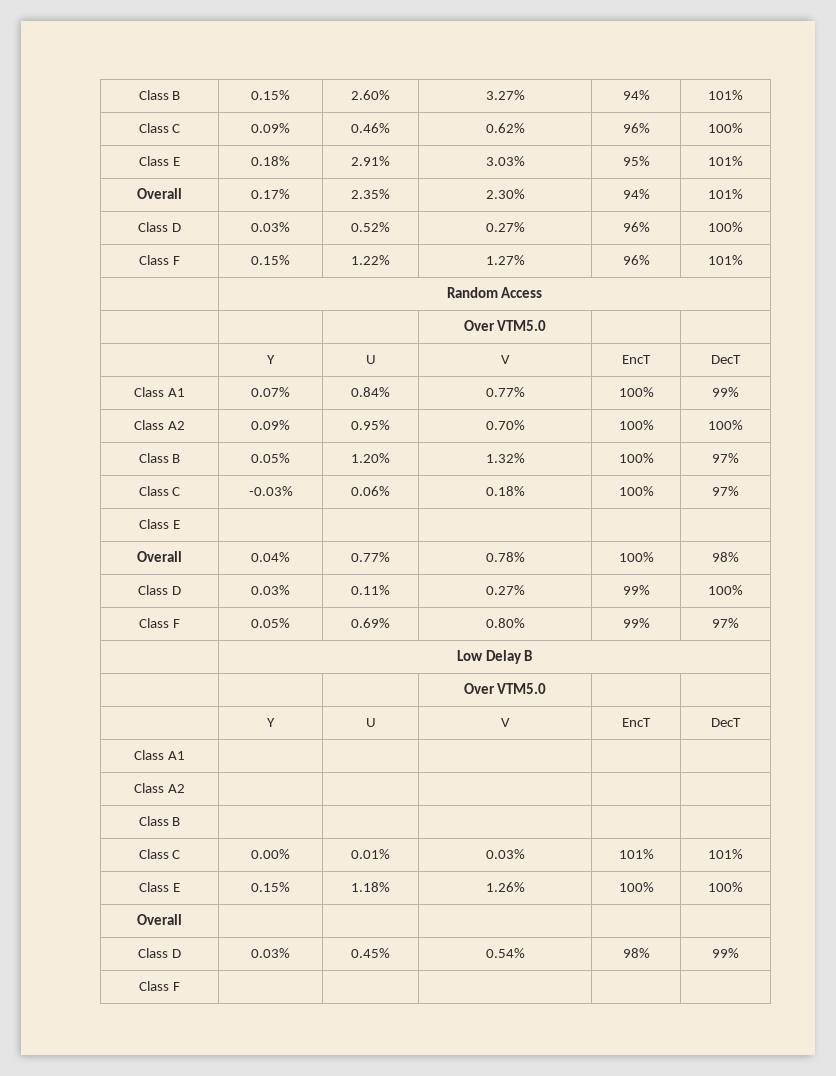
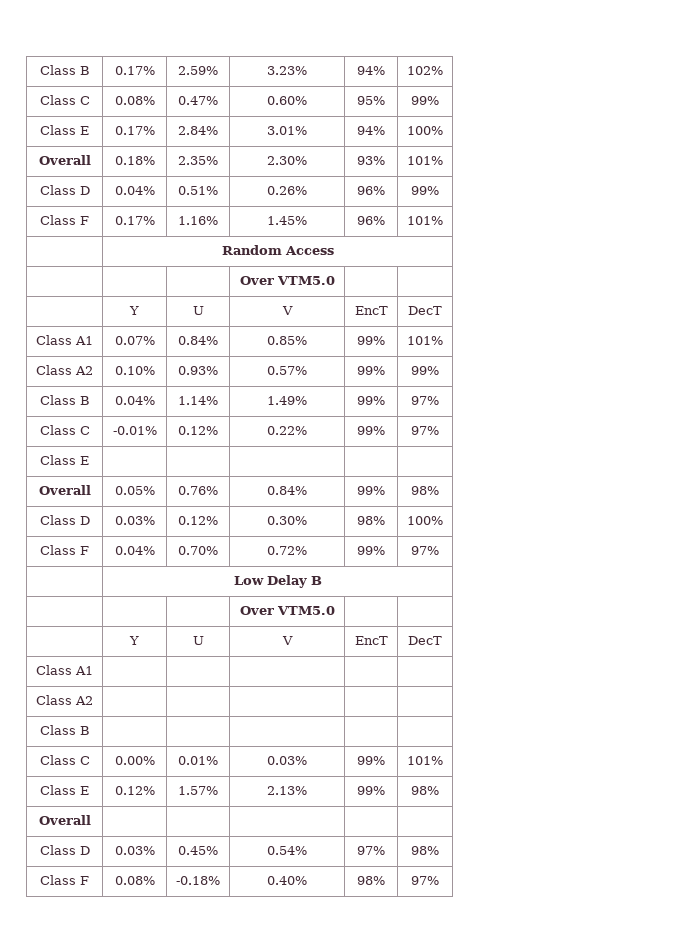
[138,90,181,100] [251,90,290,100] [351,90,390,100] [485,90,525,100] [622,90,650,100] [708,90,743,100] [138,123,181,133] [251,123,290,133] [351,123,390,133] [485,123,525,133] [622,123,650,133] [708,123,743,133] [139,156,180,166] [251,156,290,166] [351,156,390,166] [485,156,525,166] [622,156,650,166] [708,156,743,166] [137,188,182,199] [251,189,290,199] Class B | 0.15% | 2.60% | 3.27% | 94% | 101% // Class C | 0.09% | 0.46% | 0.62% | 96% | 100% // Class E | 0.18% | 2.91% | 3.03% | 95% | 101% // Overall | 0.17% -> [39,65,90,75] [114,66,155,75] [178,66,218,75] [267,66,307,75] [357,66,385,75] [407,66,443,75] [39,95,90,105] [114,96,155,105] [178,96,218,105] [267,96,307,105] [357,96,385,105] [411,96,439,105] [40,125,89,135] [114,126,155,135] [178,126,218,135] [267,126,307,135] [357,126,385,135] [407,126,443,135] [38,155,91,165] [114,156,155,165] Class B | 0.17% | 2.59% | 3.23% | 94% | 102% // Class C | 0.08% | 0.47% | 0.60% | 95% | 99% // Class E | 0.17% | 2.84% | 3.01% | 94% | 100% // Overall | 0.18%
[622,189,650,199] 94% -> [357,156,385,165] 93%
[251,222,290,232] [351,222,390,232] [485,222,525,232] [622,222,650,232] [708,222,743,232] [139,255,180,265] [251,255,290,265] [351,255,390,265] [485,255,525,265] 0.03% | 0.52% | 0.27% | 96% | 100% // Class F | 0.15% | 1.22% | 1.27% -> [114,186,155,195] [178,186,218,195] [267,186,307,195] [357,186,385,195] [411,186,439,195] [40,215,89,225] [114,216,155,225] [178,216,218,225] [267,216,307,225] 0.04% | 0.51% | 0.26% | 96% | 99% // Class F | 0.17% | 1.16% | 1.45%
[485,387,525,397] [618,387,654,397] [712,387,739,397] [134,420,185,430] [251,420,290,430] [351,420,390,430] [485,420,525,430] [618,420,654,430] [708,420,743,430] [138,453,181,463] [251,453,290,463] [351,453,390,463] [485,453,525,463] [618,453,654,463] 0.77% | 100% | 99% // Class A2 | 0.09% | 0.95% | 0.70% | 100% | 100% // Class B | 0.05% | 1.20% | 1.32% | 100% -> [267,336,307,345] [357,336,385,345] [407,336,443,345] [36,365,93,375] [114,366,155,375] [178,366,218,375] [267,366,307,375] [357,366,385,375] [411,366,439,375] [39,395,90,405] [114,396,155,405] [178,396,218,405] [267,396,307,405] [357,396,385,405] 0.85% | 99% | 101% // Class A2 | 0.10% | 0.93% | 0.57% | 99% | 99% // Class B | 0.04% | 1.14% | 1.49% | 99%
[248,486,293,496] [351,486,390,496] [485,486,525,496] [618,486,654,496] -0.03% | 0.06% | 0.18% | 100% -> [112,426,157,435] [178,426,218,435] [267,426,307,435] [357,426,385,435] -0.01% | 0.12% | 0.22% | 99%
[251,552,290,562] [351,552,390,562] [485,552,525,562] [618,552,654,562] 0.04% | 0.77% | 0.78% | 100% -> [114,486,155,495] [178,486,218,495] [267,486,307,495] [357,486,385,495] 0.05% | 0.76% | 0.84% | 99%
[351,585,390,595] [485,585,525,595] [622,585,650,595] [708,585,743,595] [139,618,180,628] [251,618,290,628] [351,618,390,628] [485,618,525,628] 0.11% | 0.27% | 99% | 100% // Class F | 0.05% | 0.69% | 0.80% -> [178,516,218,525] [267,516,307,525] [357,516,385,525] [407,516,443,525] [40,545,89,555] [114,546,155,555] [178,546,218,555] [267,546,307,555] 0.12% | 0.30% | 98% | 100% // Class F | 0.04% | 0.70% | 0.72%
[618,849,654,859] 101% -> [357,756,385,765] 99%
[251,882,290,892] [351,882,390,892] [485,882,525,892] [618,882,654,892] [708,882,743,892] 0.15% | 1.18% | 1.26% | 100% | 100% -> [114,786,155,795] [178,786,218,795] [267,786,307,795] [357,786,385,795] [411,786,439,795] 0.12% | 1.57% | 2.13% | 99% | 98%
[622,948,650,958] [712,948,739,958] [139,981,180,991] | 98% | 99% // Class F | | | | | -> [357,846,385,855] [411,846,439,855] [40,875,89,885] [114,876,155,885] [176,876,220,885] [267,876,307,885] [357,876,385,885] [411,876,439,885] | 97% | 98% // Class F | 0.08% | -0.18% | 0.40% | 98% | 97%

